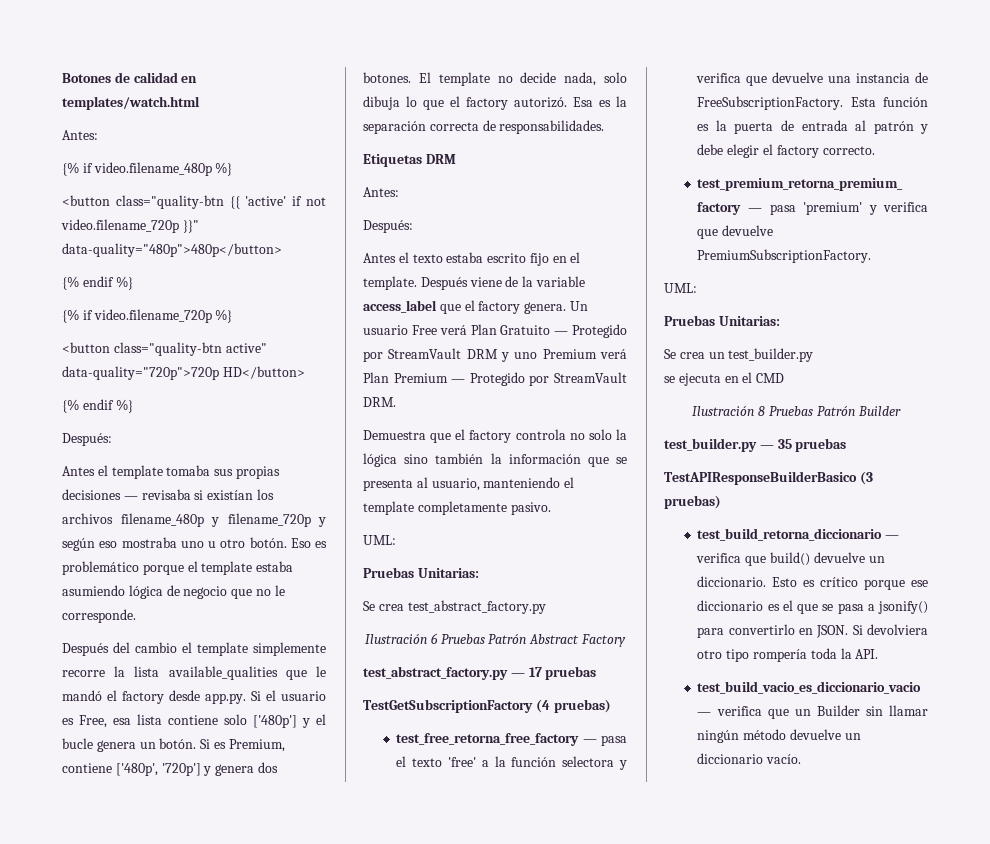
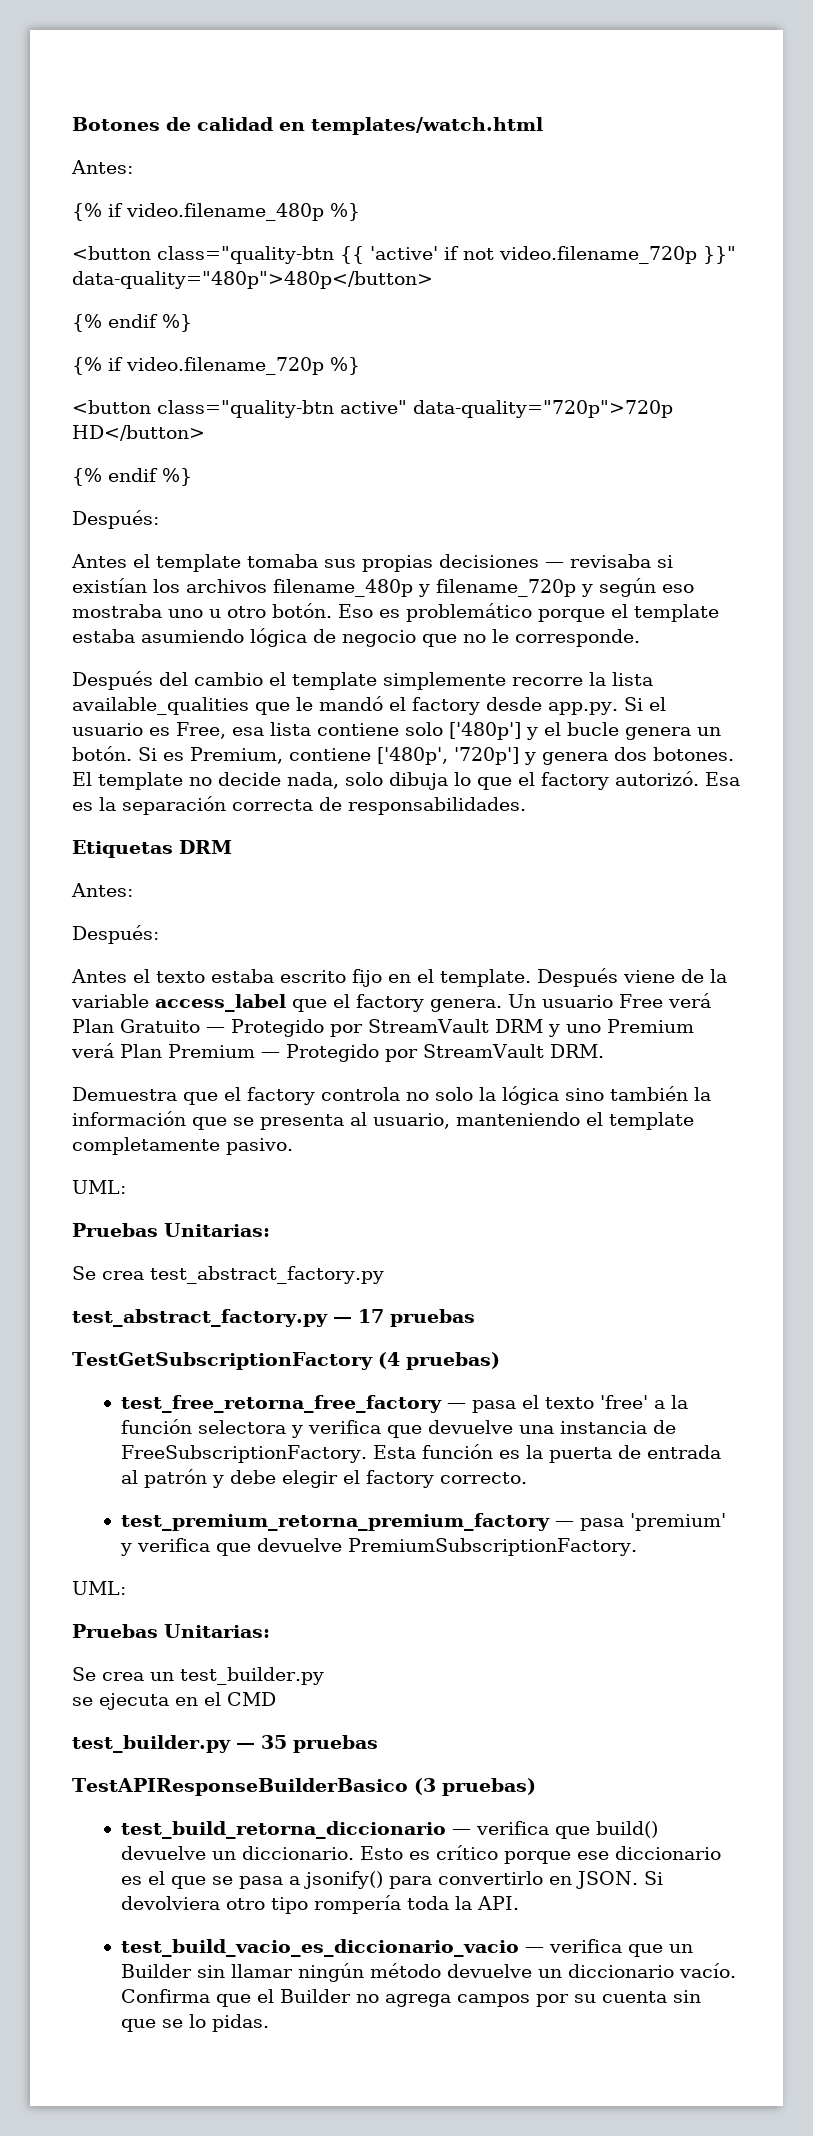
[365,633,626,647] // Ilustración 6 Pruebas Patrón Abstract Factory -> (384, 1275) none
[692,406,901,416] // Ilustración 8 Pruebas Patrón Builder -> (276, 1699) none
(802, 759) none -> [120,1989,701,2007] [120,2014,269,2032] Confirma que el Builder no agrega campos por su cuenta sin que se lo pidas.

